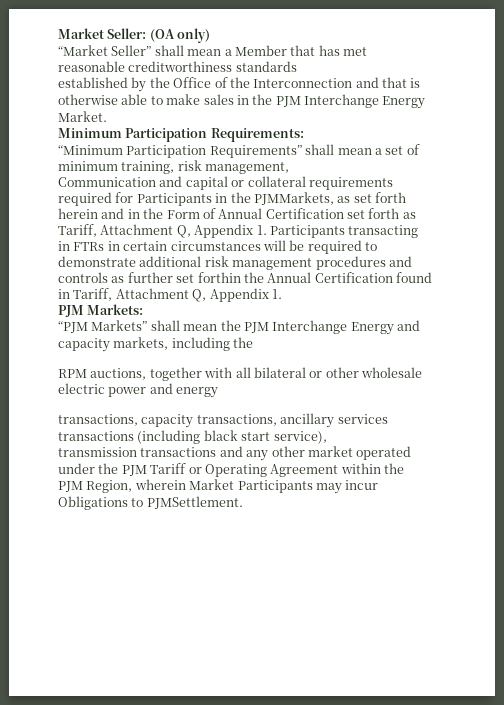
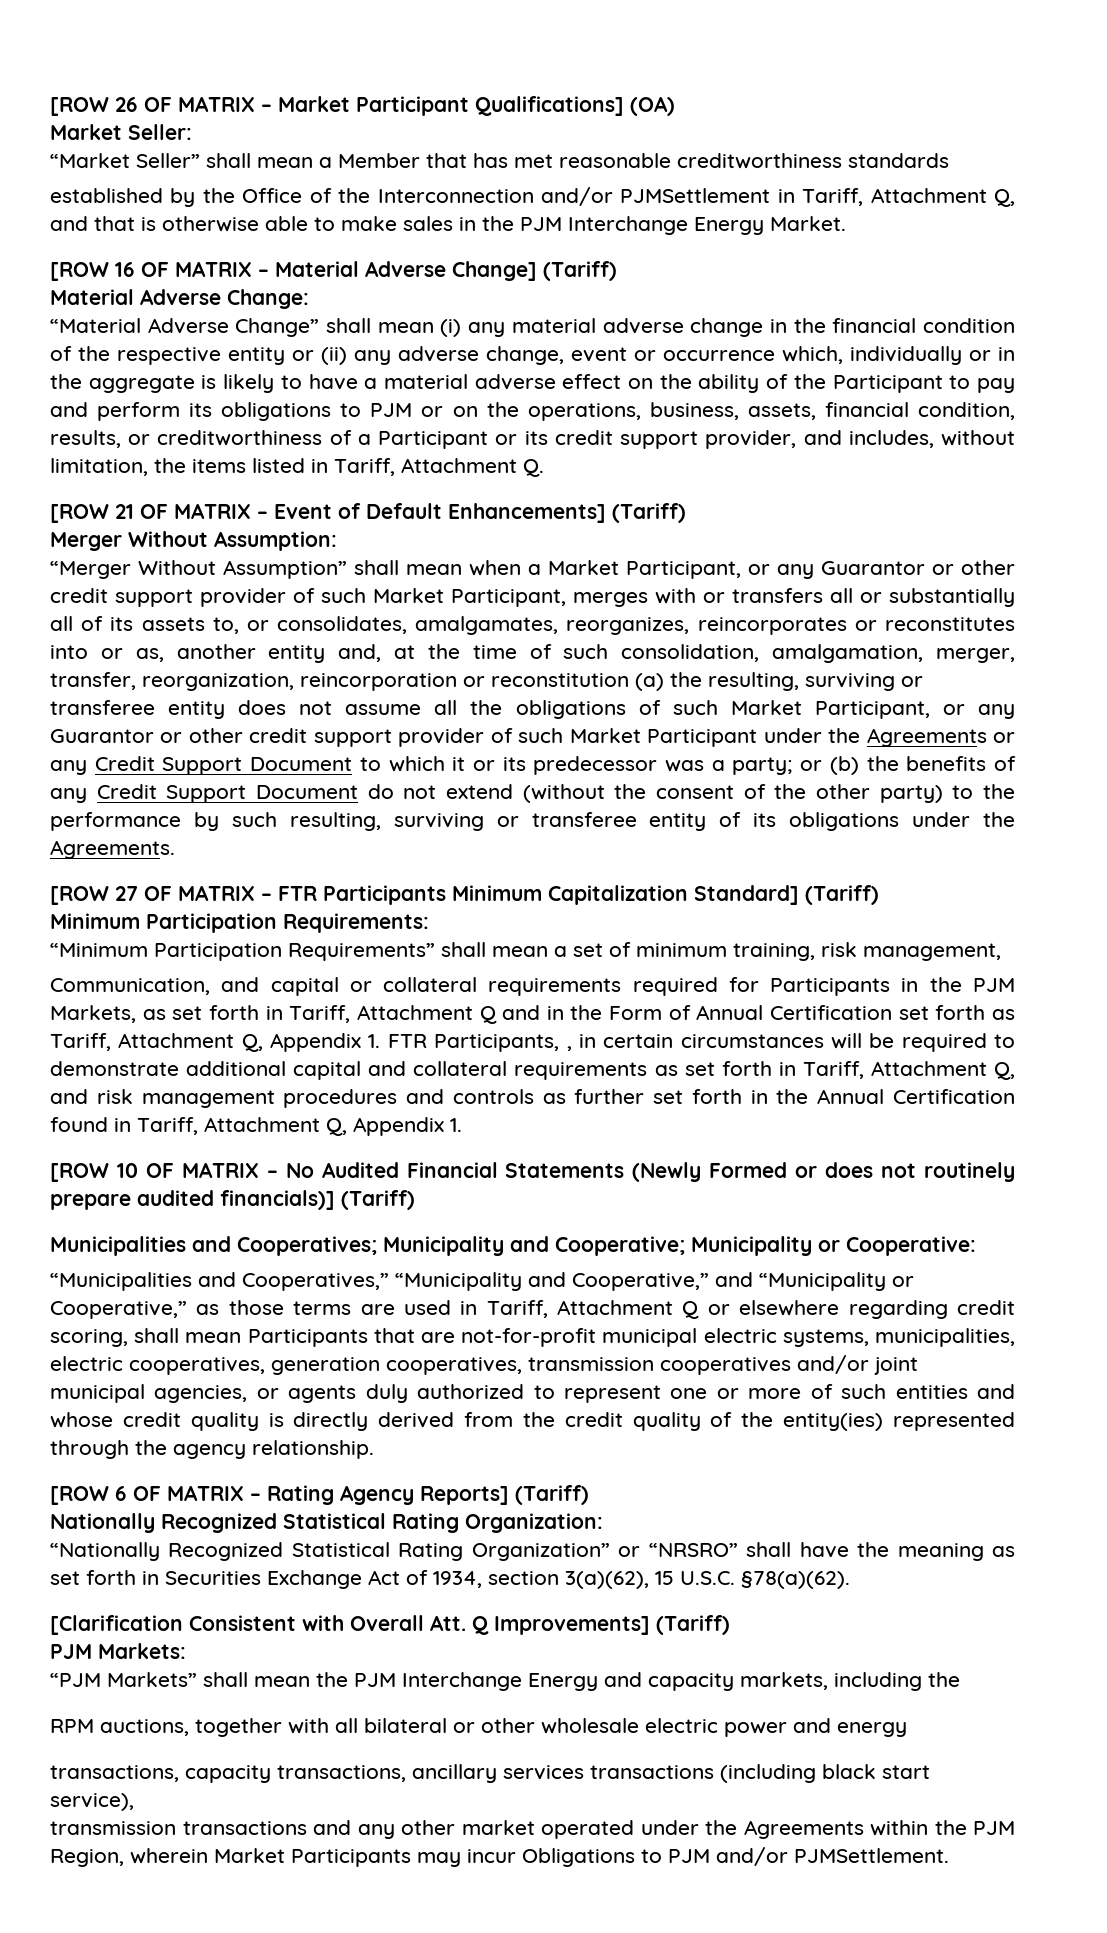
(58, 33) none -> [50,96,675,116] [ROW 26 OF MATRIX – Market Participant Qualifications] (OA) //
[149,28,211,43] (OA only) -> (192, 132) none
(353, 83) none -> [540,187,1015,207] and/or PJMSettlement in Tariff, Attachment Q,
(107, 116) none -> [50,261,617,281] [50,289,309,309] [50,318,1016,337] [50,346,1015,365] [50,374,1016,393] [50,402,1016,421] [50,430,1016,449] [50,458,544,477] [50,503,686,523] [50,531,337,551] [50,560,1015,579] [50,588,1015,607] [50,616,1015,635] [50,644,1015,663] [50,672,923,691] [50,700,1016,719] [50,728,1015,747] [50,756,1017,775] [50,784,1015,803] [50,812,1015,831] [50,840,175,859] [50,885,879,905] // [ROW 16 OF MATRIX – Material Adverse Change] (Tariff) // Material Adverse Change: // “Material Adverse Change” shall mean (i) any material adverse change in the financial condition of the respective entity or (ii) any adverse change, event or occurrence which, individually or in the aggregate is likely to have a material adverse effect on the ability of the Participant to pay and perform its obligations to PJM or on the operations, business, assets, financial condition, results, or creditworthiness of a Participant or its credit support provider, and includes, without limitation, the items listed in Tariff, Attachment Q. // [ROW 21 OF MATRIX – Event of Default Enhancements] (Tariff) // Merger Without Assumption: // “Merger Without Assumption” shall mean when a Market Participant, or any Guarantor or other credit support provider of such Market Participant, merges with or transfers all or substantially all of its assets to, or consolidates, amalgamates, reorganizes, reincorporates or reconstitutes into or as, another entity and, at the time of such consolidation, amalgamation, merger, transfer, reorganization, reincorporation or reconstitution (a) the resulting, surviving or transferee entity does not assume all the obligations of such Market Participant, or any Guarantor or other credit support provider of such Market Participant under the Agreements or any Credit Support Document to which it or its predecessor was a party; or (b) the benefits of any Credit Support Document do not extend (without the consent of the other party) to the performance by such resulting, surviving or transferee entity of its obligations under the Agreements. // [ROW 27 OF MATRIX – FTR Participants Minimum Capitalization Standard] (Tariff)
[58,177,156,187] Communication -> [50,978,210,995] Communication,
[253,192,406,205] [58,208,98,219] PJMMarkets, as set forth herein -> [972,978,1015,992] [50,1005,497,1024] PJM Markets, as set forth in Tariff, Attachment Q
[269,225,419,238] [58,241,105,251] Participants transacting in FTRs -> [387,1034,572,1052] FTR Participants, ,
(202, 261) none -> [293,1061,1016,1080] [50,1089,88,1104] capital and collateral requirements as set forth in Tariff, Attachment Q, and
[197,272,241,283] forthin -> [691,1089,768,1104] forth in
(282, 294) none -> [50,1162,1016,1182] [50,1190,415,1210] [50,1236,976,1256] [50,1272,914,1291] [50,1300,1015,1319] [50,1328,1016,1347] [50,1355,918,1375] [50,1384,1016,1403] [50,1412,1015,1431] [50,1440,374,1459] [50,1485,589,1505] [50,1513,603,1533] [50,1542,1016,1561] [50,1570,850,1589] [50,1615,730,1635] // [ROW 10 OF MATRIX – No Audited Financial Statements (Newly Formed or does not routinely prepare audited financials)] (Tariff) // Municipalities and Cooperatives; Municipality and Cooperative; Municipality or Cooperative: // “Municipalities and Cooperatives,” “Municipality and Cooperative,” and “Municipality or Cooperative,” as those terms are used in Tariff, Attachment Q or elsewhere regarding credit scoring, shall mean Participants that are not-for-profit municipal electric systems, municipalities, electric cooperatives, generation cooperatives, transmission cooperatives and/or joint municipal agencies, or agents duly authorized to represent one or more of such entities and whose credit quality is directly derived from the credit quality of the entity(ies) represented through the agency relationship. // [ROW 6 OF MATRIX – Rating Agency Reports] (Tariff) // Nationally Recognized Statistical Rating Organization: // “Nationally Recognized Statistical Rating Organization” or “NRSRO” shall have the meaning as set forth in Securities Exchange Act of 1934, section 3(a)(62), 15 U.S.C. §78(a)(62). // [Clarification Consistent with Overall Att. Q Improvements] (Tariff)
[121,463,339,477] PJM Tariff or Operating Agreement -> [743,1820,864,1839] Agreements
(144, 502) none -> [668,1847,788,1866] PJM and/or

